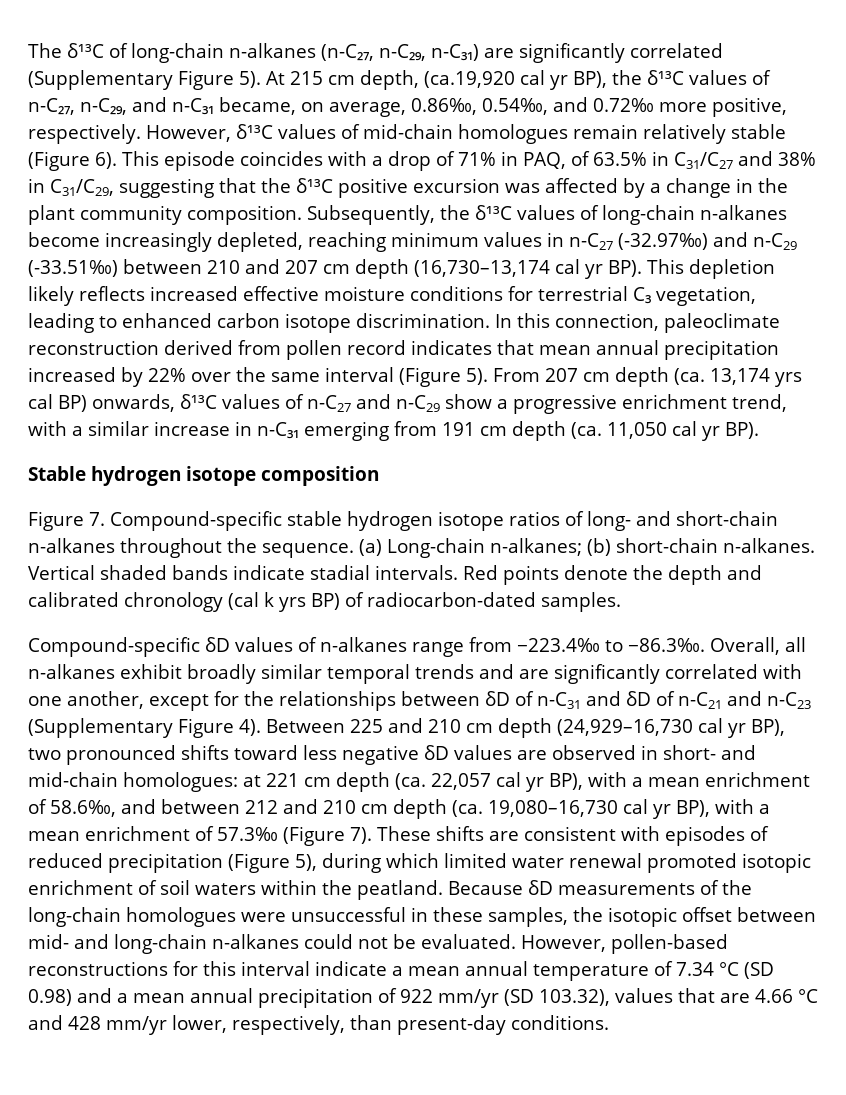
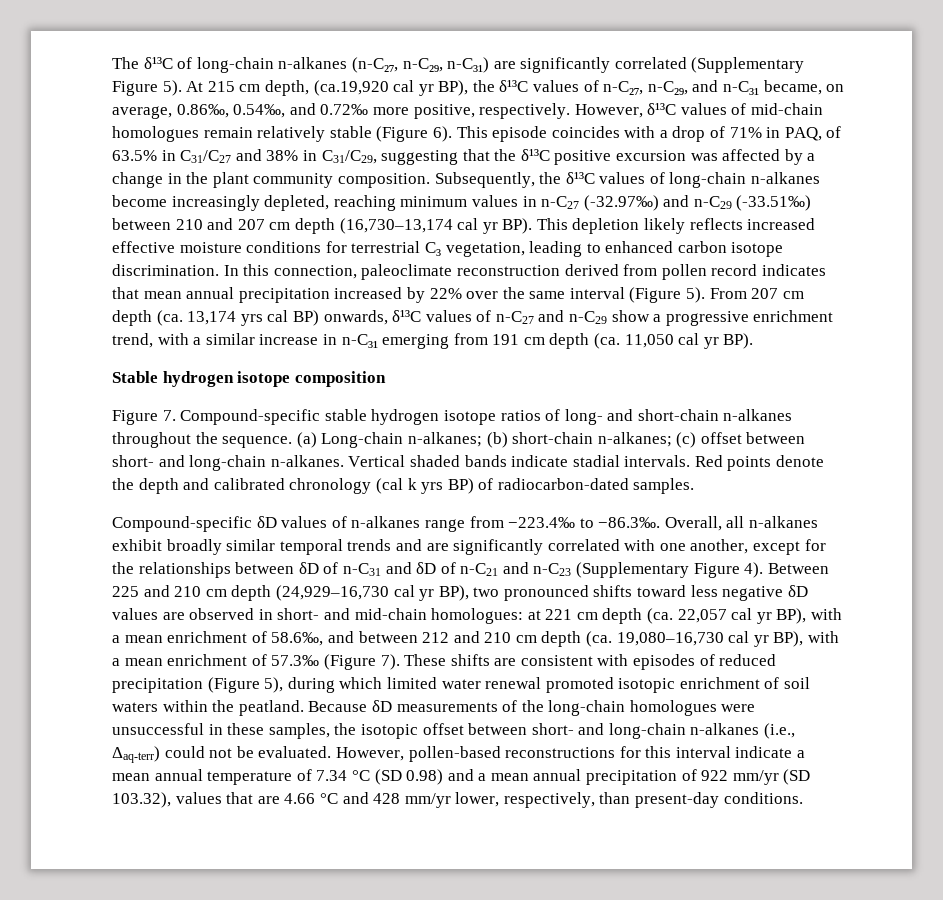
(718, 545) none -> [597,432,806,448] [112,455,267,471] n-alkanes; (c) offset between short- and long-chain
[28,934,69,949] mid- -> [531,723,574,735] short-
(299, 941) none -> [764,723,796,739] [112,746,160,763] (i.e., Δaq-terr)

